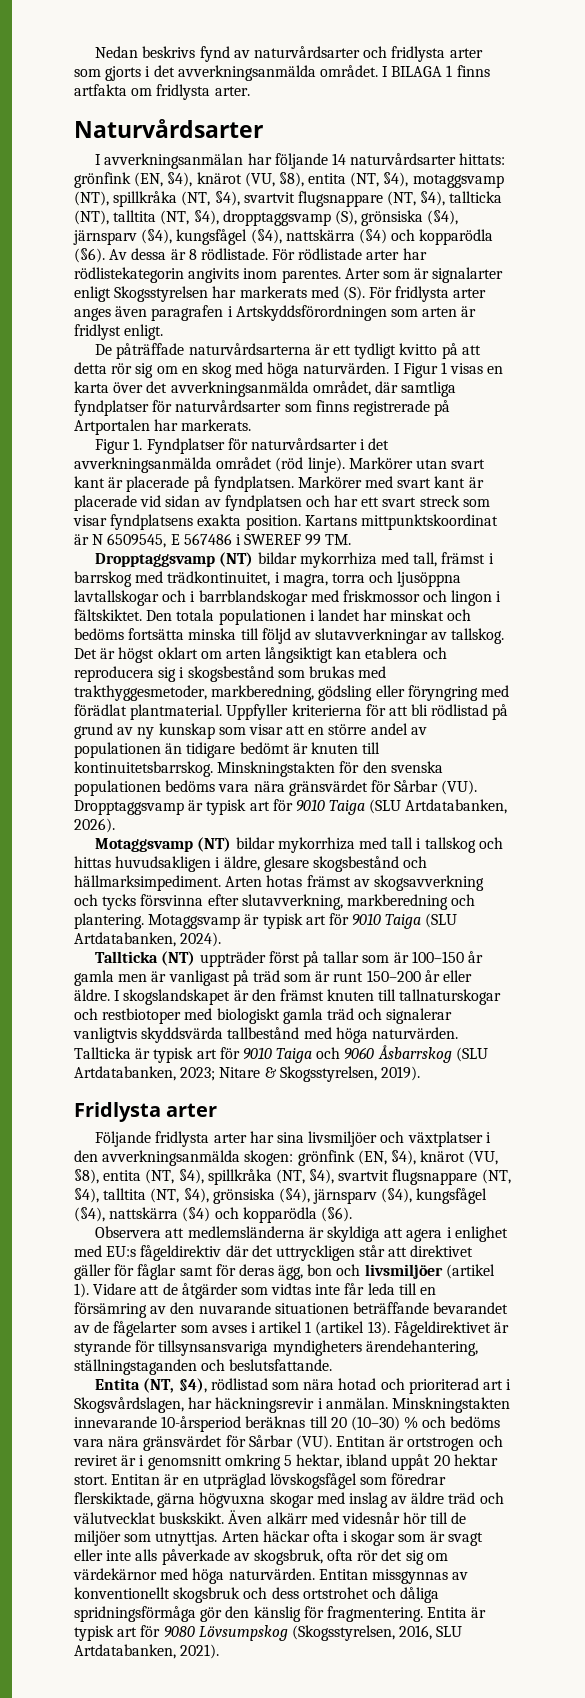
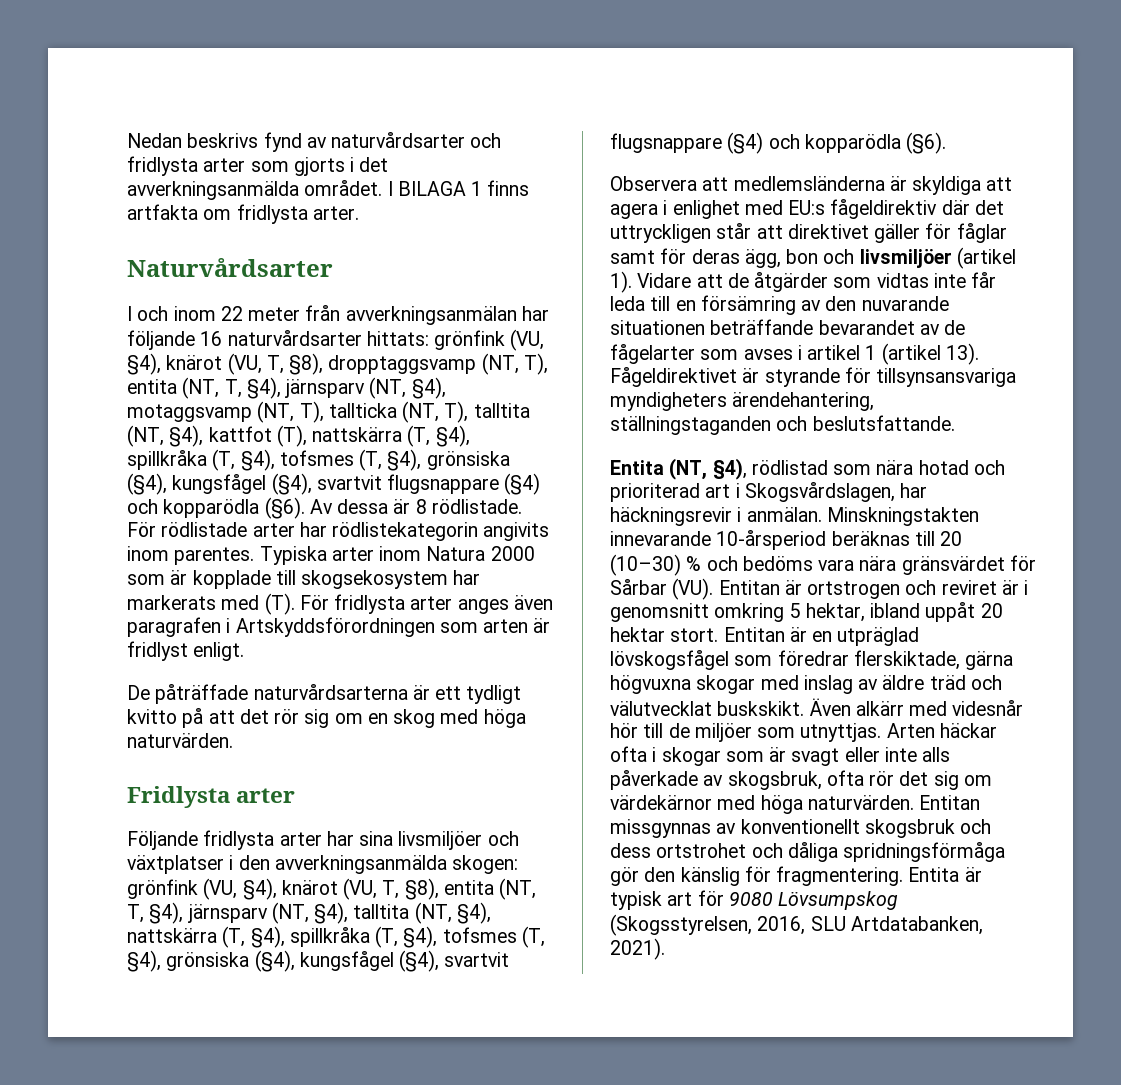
(102, 159) none -> [137,305,341,321] och inom 22 meter från
[332,153,347,165] 14 -> [200,331,223,346] 16
[134,172,504,188] [74,191,503,207] [74,210,459,226] [73,229,355,245] (EN, §4), knärot (VU, §8), entita (NT, §4), motaggsvamp (NT), spillkråka (NT, §4), svartvit flugsnappare (NT, §4), tallticka (NT), talltita (NT, §4), dropptaggsvamp (S), grönsiska (§4), järnsparv (§4), kungsfågel (§4), nattskärra -> [510,329,545,351] [127,353,548,375] [127,377,446,399] [127,401,530,423] [127,425,470,447] [127,449,510,471] [127,473,500,495] (VU, §4), knärot (VU, T, §8), dropptaggsvamp (NT, T), entita (NT, T, §4), järnsparv (NT, §4), motaggsvamp (NT, T), tallticka (NT, T), talltita (NT, §4), kattfot (T), nattskärra (T, §4), spillkråka (T, §4), tofsmes (T, §4), grönsiska (§4), kungsfågel (§4), svartvit flugsnappare
[344,267,504,283] [74,286,209,302] Arter som är signalarter enligt Skogsstyrelsen -> [259,546,535,565] [127,570,449,589] Typiska arter inom Natura 2000 som är kopplade till skogsekosystem
[342,286,365,301] (S). -> [264,593,295,615] (T).
[74,362,107,374] detta -> [239,709,269,724] det
[393,362,504,378] [74,381,457,397] [74,400,451,416] [74,419,252,435] [95,438,390,454] [74,457,486,473] [74,476,484,492] [74,495,490,511] [73,514,498,530] [74,533,352,548] [95,552,494,568] [74,571,462,587] [74,590,502,606] [74,609,472,625] [74,628,505,644] [74,647,447,663] [74,666,387,682] [74,685,509,701] [74,704,509,720] [74,723,427,739] [74,742,381,758] [74,761,443,777] [74,780,478,796] [74,799,508,815] [74,818,115,833] [95,837,503,853] [74,856,428,872] [74,875,484,891] [74,894,476,910] [74,913,458,929] [74,932,222,947] [95,951,483,967] [74,970,473,986] [74,989,502,1005] [74,1008,453,1024] [73,1027,458,1043] [74,1045,488,1063] [74,1066,420,1082] I Figur 1 visas en karta över det avverkningsanmälda området, där samtliga fyndplatser för naturvårdsarter som finns registrerade på Artportalen har markerats. // Figur 1. Fyndplatser för naturvårdsarter i det avverkningsanmälda området (röd linje). Markörer utan svart kant är placerade på fyndplatsen. Markörer med svart kant är placerade vid sidan av fyndplatsen och har ett svart streck som visar fyndplatsens exakta position. Kartans mittpunktskoordinat är N 6509545, E 567486 i SWEREF 99 TM. // Dropptaggsvamp (NT) bildar mykorrhiza med tall, främst i barrskog med trädkontinuitet, i magra, torra och ljusöppna lavtallskogar och i barrblandskogar med friskmossor och lingon i fältskiktet. Den totala populationen i landet har minskat och bedöms fortsätta minska till följd av slutavverkningar av tallskog. Det är högst oklart om arten långsiktigt kan etablera och reproducera sig i skogsbestånd som brukas med trakthyggesmetoder, markberedning, gödsling eller föryngring med förädlat plantmaterial. Uppfyller kriterierna för att bli rödlistad på grund av ny kunskap som visar att en större andel av populationen än tidigare bedömt är knuten till kontinuitetsbarrskog. Minskningstakten för den svenska populationen bedöms vara nära gränsvärdet för Sårbar (VU). Dropptaggsvamp är typisk art för 9010 Taiga (SLU Artdatabanken, 2026). // Motaggsvamp (NT) bildar mykorrhiza med tall i tallskog och hittas huvudsakligen i äldre, glesare skogsbestånd och hällmarksimpediment. Arten hotas främst av skogsavverkning och tycks försvinna efter slutavverkning, markberedning och plantering. Motaggsvamp är typisk art för 9010 Taiga (SLU Artdatabanken, 2024). // Tallticka (NT) uppträder först på tallar som är 100–150 år gamla men är vanligast på träd som är runt 150–200 år eller äldre. I skogslandskapet är den främst knuten till tallnaturskogar och restbiotoper med biologiskt gamla träd och signalerar vanligtvis skyddsvärda tallbestånd med höga naturvärden. Tallticka är typisk art för 9010 Taiga och 9060 Åsbarrskog (SLU Artdatabanken, 2023; Nitare & Skogsstyrelsen, 2019). -> (233, 740) none
[357,1150,499,1165] [74,1169,478,1185] (EN, §4), knärot (VU, §8), entita (NT, §4), spillkråka (NT, §4), svartvit flugsnappare -> [203,878,537,900] [127,902,268,924] (VU, §4), knärot (VU, T, §8), entita (NT, T, §4), järnsparv
[212,1188,488,1204] [74,1207,179,1222] grönsiska (§4), järnsparv (§4), kungsfågel (§4), nattskärra -> [127,926,545,948] [127,950,510,972] [610,133,722,153] nattskärra (T, §4), spillkråka (T, §4), tofsmes (T, §4), grönsiska (§4), kungsfågel (§4), svartvit flugsnappare

